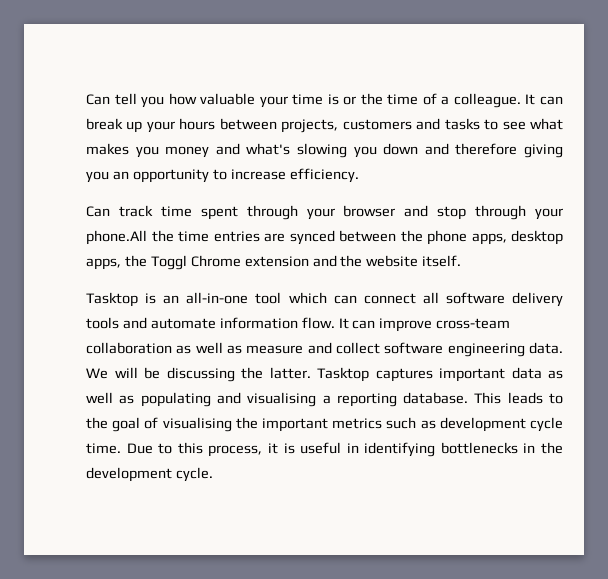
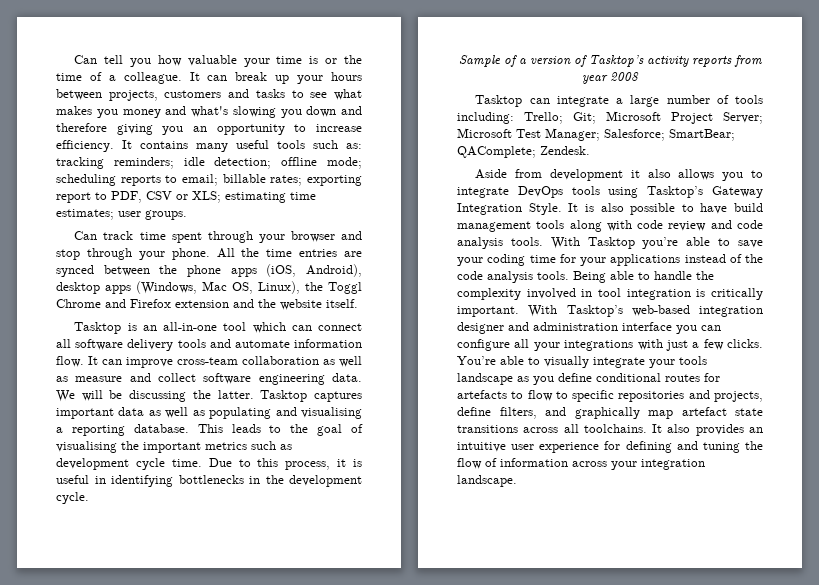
(359, 175) none -> [122,140,362,152] [56,157,363,169] [56,174,362,186] [56,191,316,203] [56,209,187,220] It contains many useful tools such as: tracking reminders; idle detection; offline mode; scheduling reports to email; billable rates; exporting report to PDF, CSV or XLS; estimating time estimates; user groups.
[86,230,147,245] phone.All -> [171,248,235,260] phone. All
[471,230,563,245] [86,258,121,270] apps, desktop apps, -> [230,264,362,277] [56,281,300,294] apps (iOS, Android), desktop apps (Windows, Mac OS, Linux),
(241, 261) none -> [105,299,171,308] and Firefox
(213, 474) none -> [458,55,762,67] [582,72,639,84] [475,95,763,107] [457,111,763,124] [457,128,735,141] [457,146,590,158] [475,169,763,181] [457,186,763,198] [457,203,763,215] [457,220,763,232] [457,237,763,249] [457,254,763,266] [457,271,714,283] [457,288,763,300] [457,305,763,317] [457,322,721,334] [457,339,763,351] [457,356,707,368] [457,373,720,385] [457,390,763,402] [457,407,763,419] [457,424,763,436] [457,441,763,453] [457,458,705,470] [457,475,517,487] // Sample of a version of Tasktop’s activity reports from year 2008 // Tasktop can integrate a large number of tools including: Trello; Git; Microsoft Project Server; Microsoft Test Manager; Salesforce; SmartBear; QAComplete; Zendesk. // Aside from development it also allows you to integrate DevOps tools using Tasktop’s Gateway Integration Style. It is also possible to have build management tools along with code review and code analysis tools. With Tasktop you’re able to save your coding time for your applications instead of the code analysis tools. Being able to handle the complexity involved in tool integration is critically important. With Tasktop’s web-based integration designer and administration interface you can configure all your integrations with just a few clicks. You’re able to visually integrate your tools landscape as you define conditional routes for artefacts to flow to specific repositories and projects, define filters, and graphically map artefact state transitions across all toolchains. It also provides an intuitive user experience for defining and tuning the flow of information across your integration landscape.

